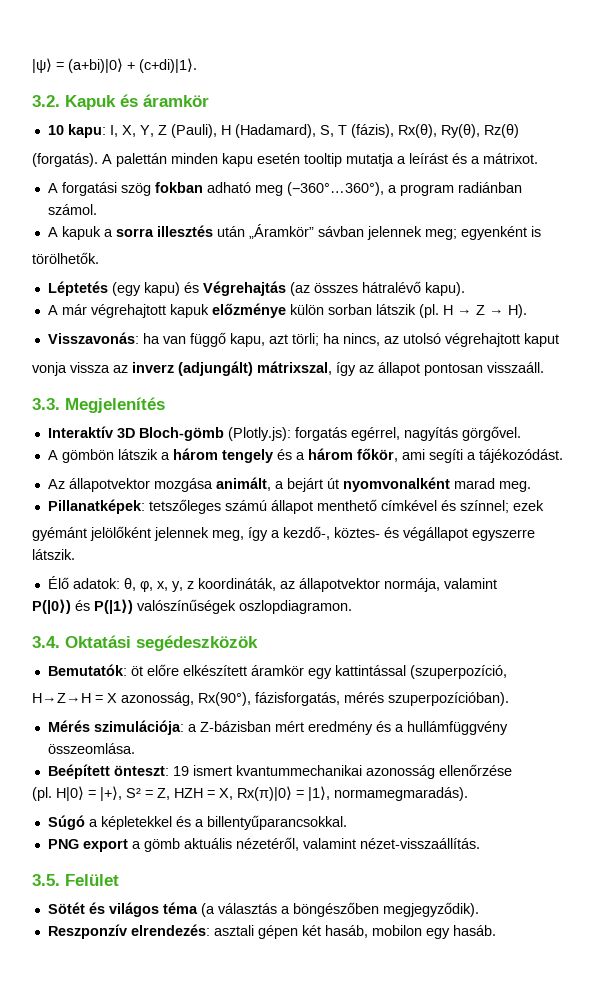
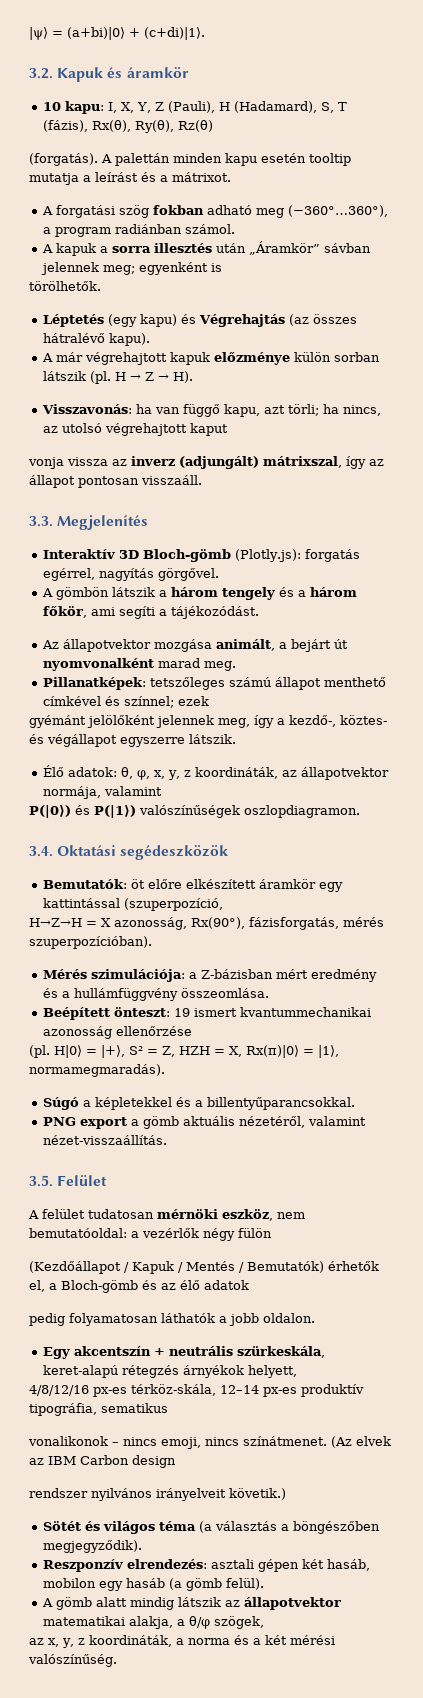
(119, 880) none -> [28,1209,305,1221] [29,1228,272,1241] [29,1261,379,1274] [29,1280,249,1293] [29,1313,315,1326] [43,1346,326,1359] [43,1365,298,1378] [29,1384,364,1397] [29,1403,168,1416] [28,1436,391,1449] [29,1455,176,1468] [29,1488,286,1501] // A felület tudatosan mérnöki eszköz, nem bemutatóoldal: a vezérlők négy fülön // (Kezdőállapot / Kapuk / Mentés / Bemutatók) érhetők el, a Bloch-gömb és az élő adatok // pedig folyamatosan láthatók a jobb oldalon. // Egy akcentszín + neutrális szürkeskála, keret-alapú rétegzés árnyékok helyett, // 4/8/12/16 px-es térköz-skála, 12–14 px-es produktív tipográfia, sematikus // vonalikonok – nincs emoji, nincs színátmenet. (Az elvek az IBM Carbon design // rendszer nyilvános irányelveit követik.)
[452,925,496,936] hasáb. -> [126,1578,265,1591] [42,1597,342,1610] [43,1616,265,1629] [29,1635,335,1648] [28,1654,117,1667] hasáb (a gömb felül). // A gömb alatt mindig látszik az állapotvektor matematikai alakja, a θ/φ szögek, // az x, y, z koordináták, a norma és a két mérési valószínűség.

